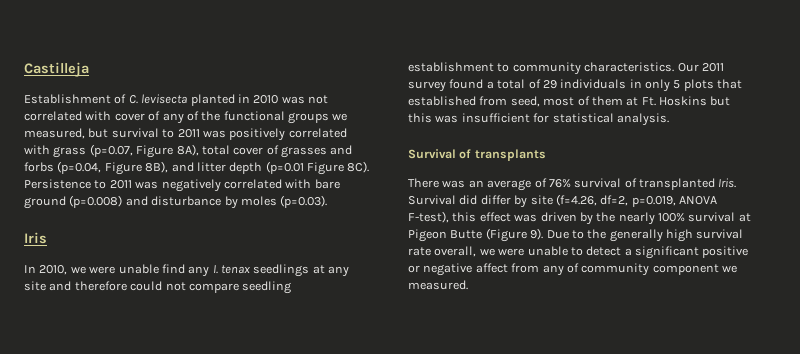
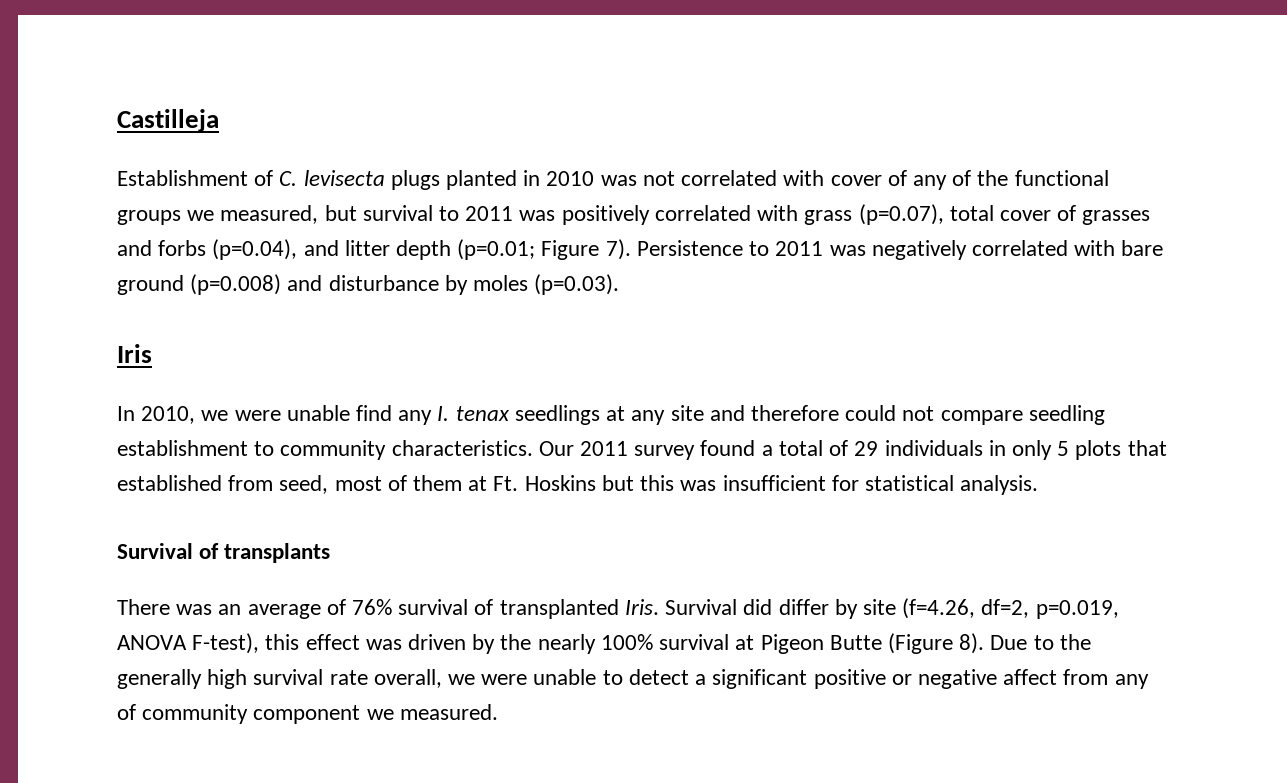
(188, 99) none -> [390,170,440,190] plugs
[89,144,199,158] (p=0.07, Figure 8A), -> [858,204,944,225] (p=0.07),
[57,161,370,175] (p=0.04, Figure 8B), and litter depth (p=0.01 Figure 8C). -> [212,239,631,260] (p=0.04), and litter depth (p=0.01; Figure 7).
[530,228,544,240] 9). -> [959,633,985,654] 8).

